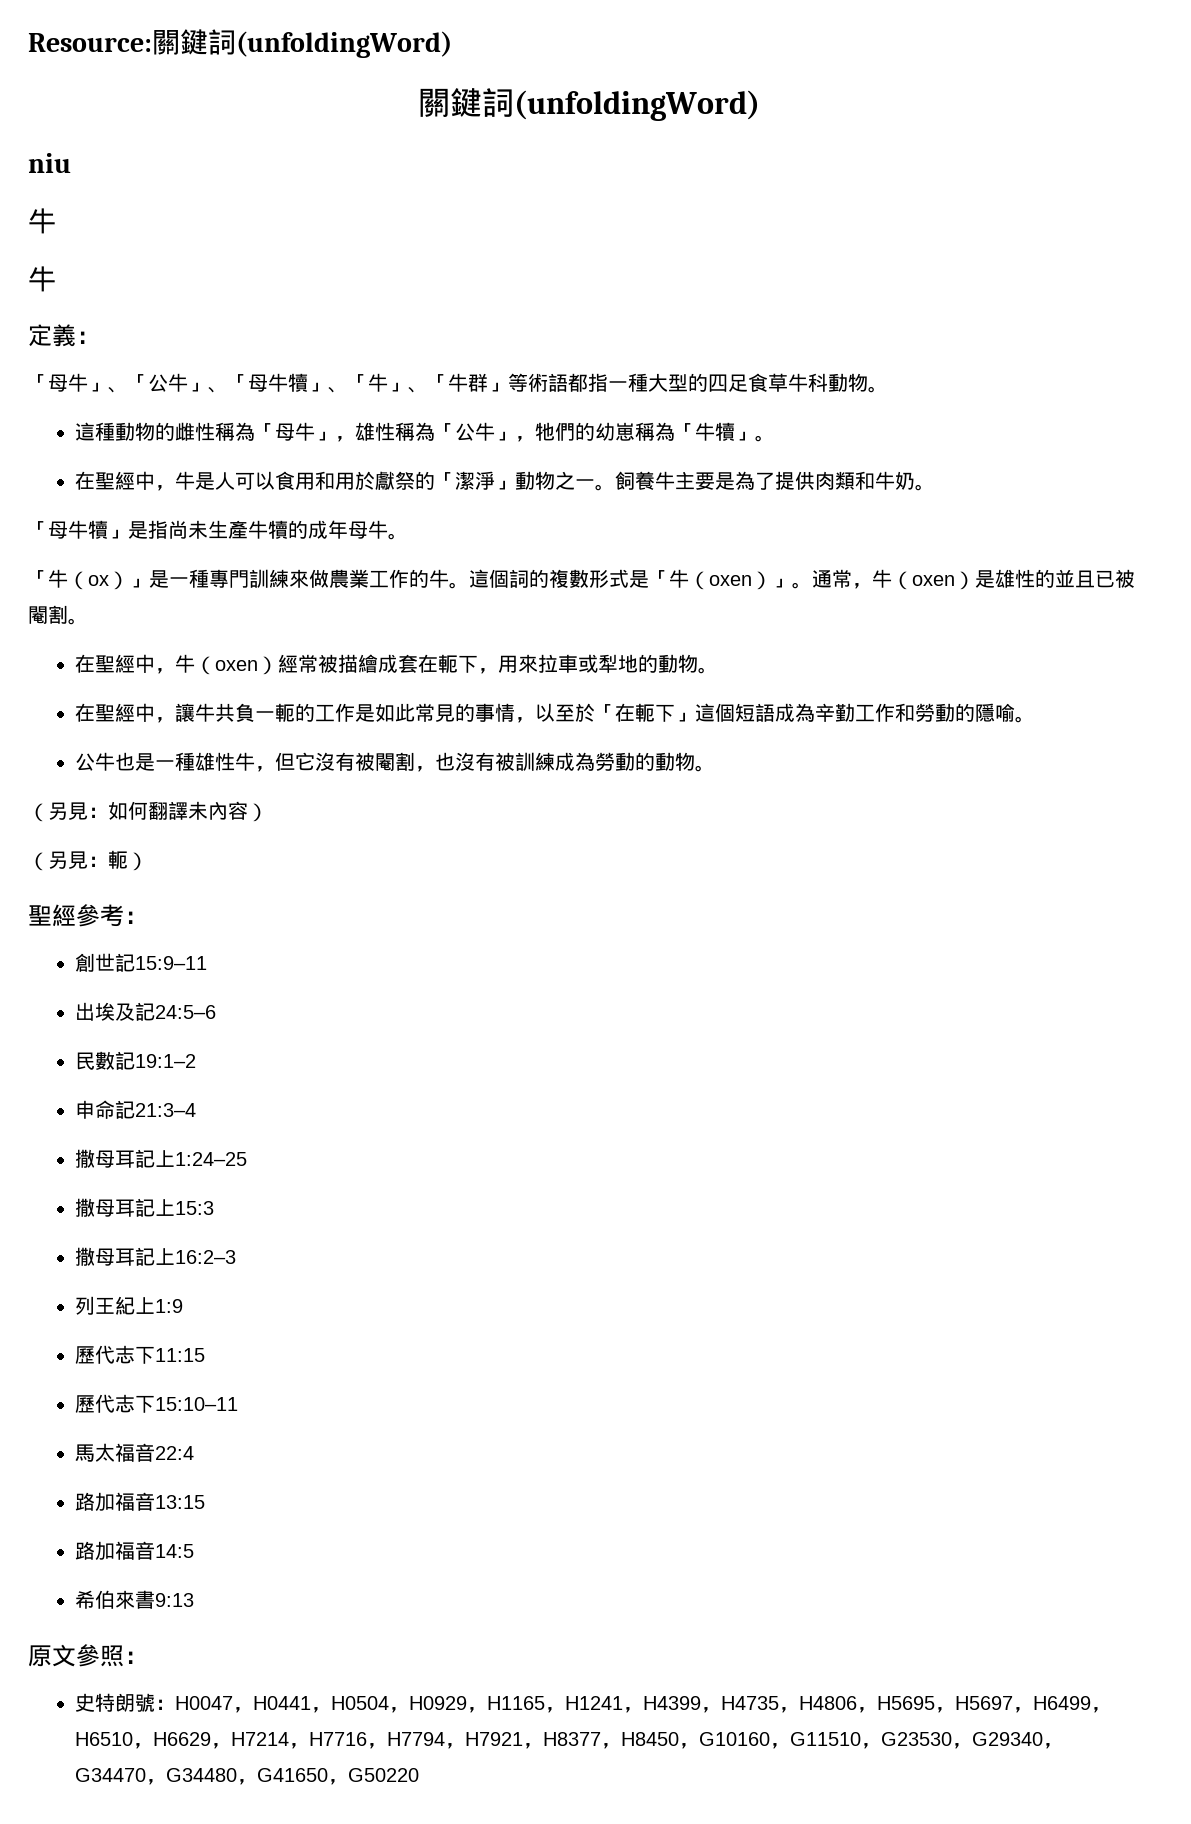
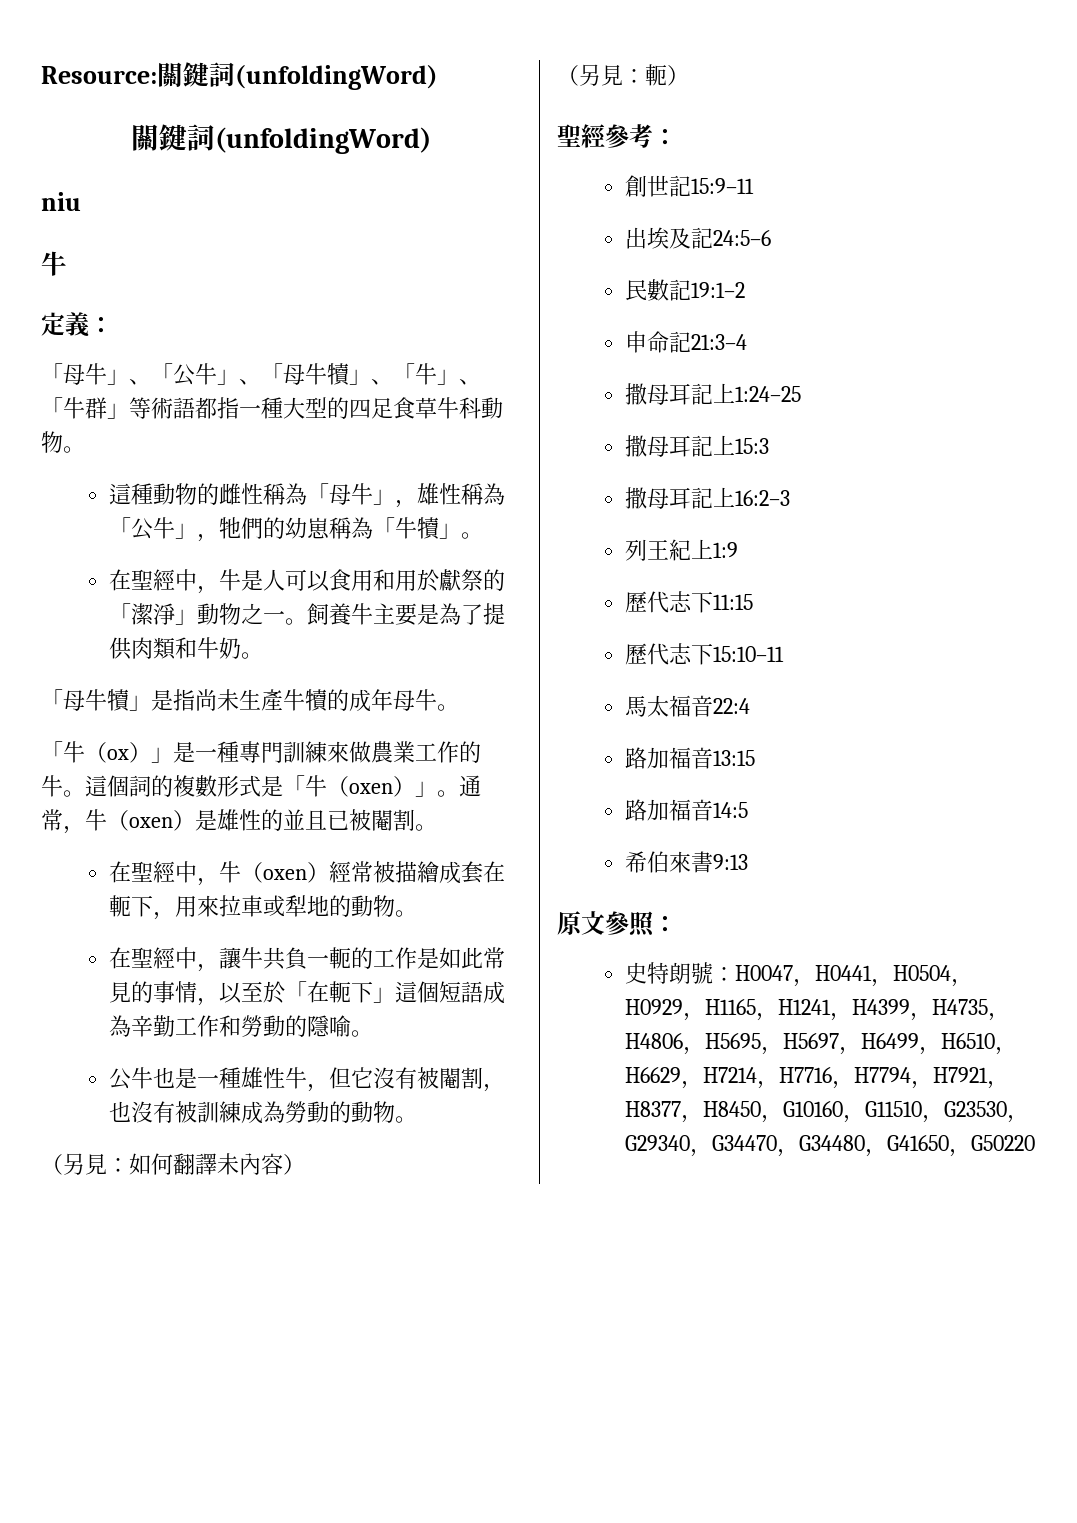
[28,266,56,292] // 牛 -> (67, 263) none

